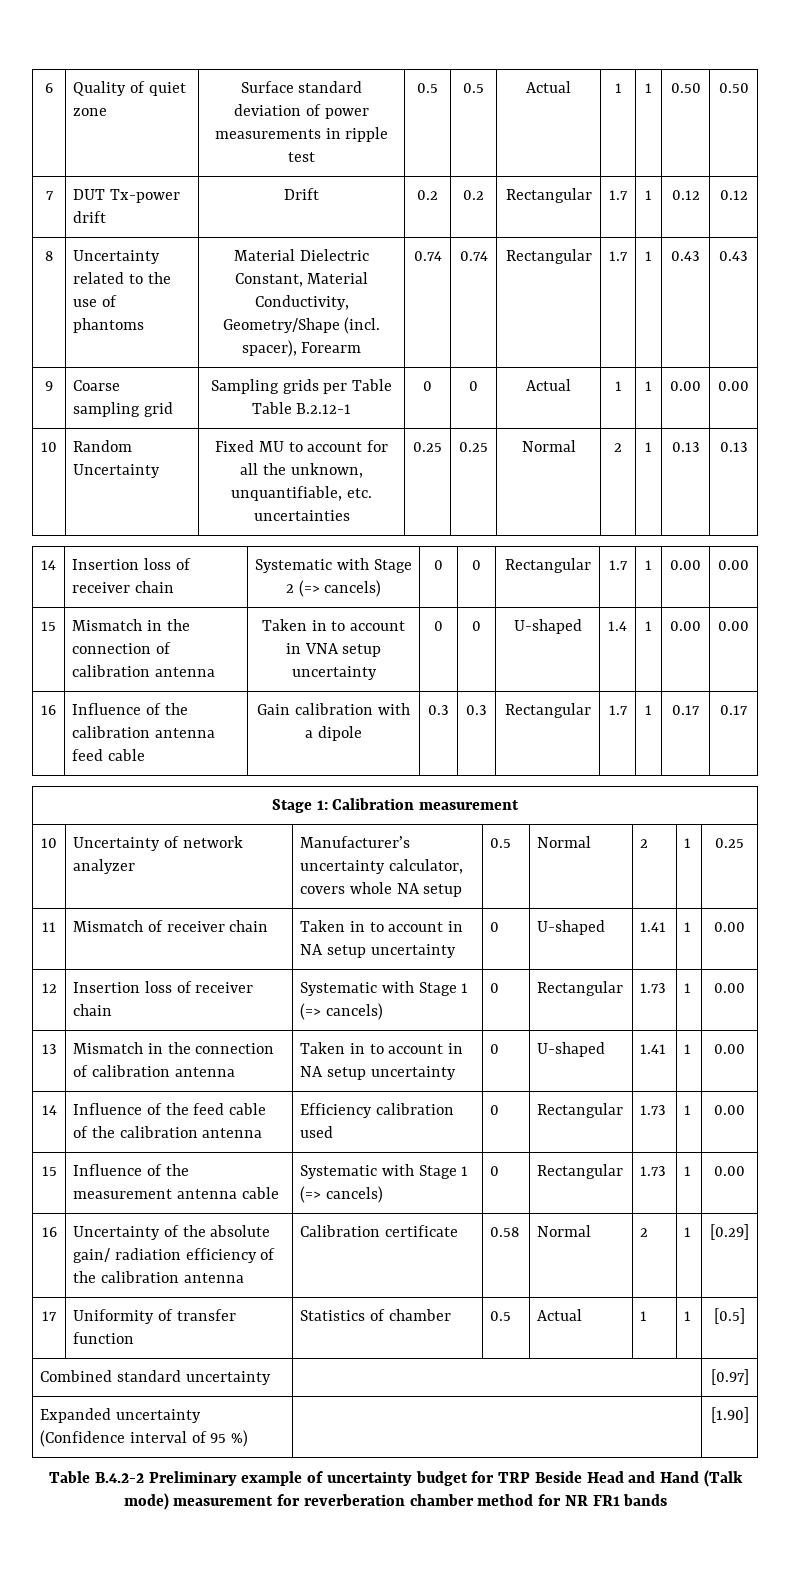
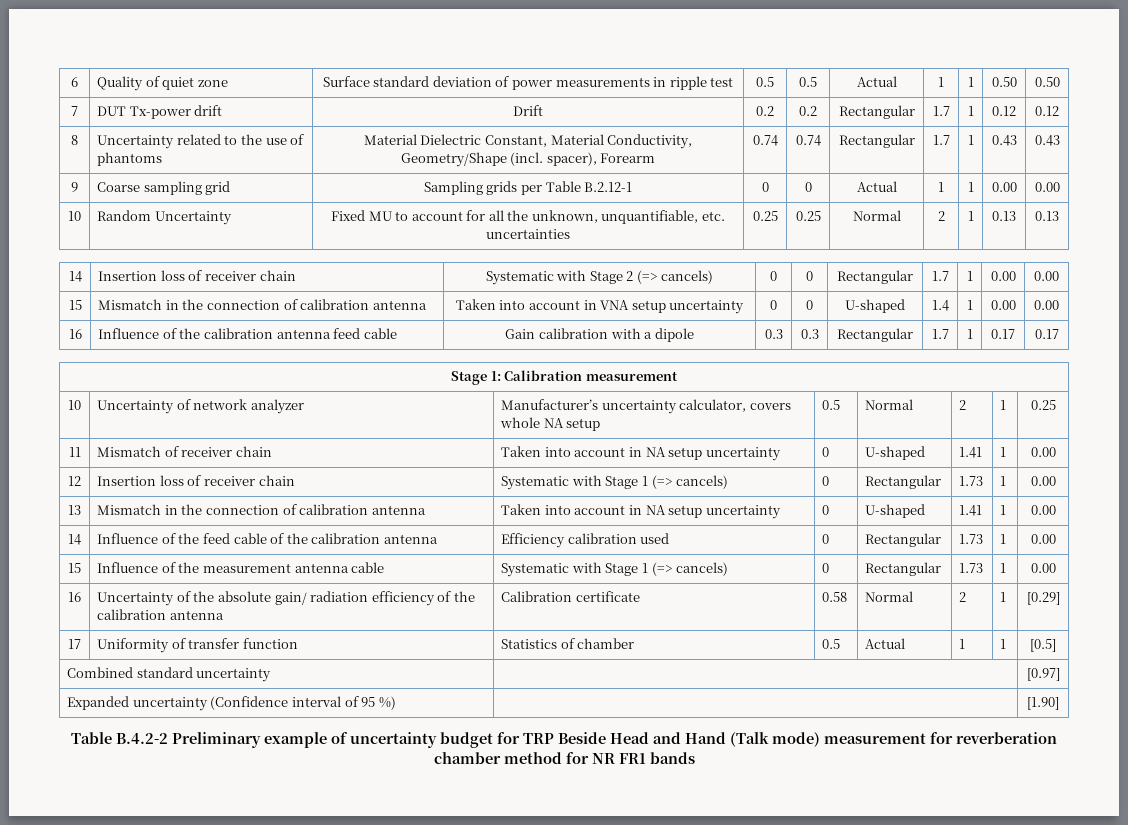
[251,402,292,414] Table -> (581, 186) none
[311,620,346,631] in to -> [499,300,526,310] into
[349,921,384,932] in to -> [544,447,571,457] into
[349,1043,384,1054] in to -> [544,505,571,515] into

